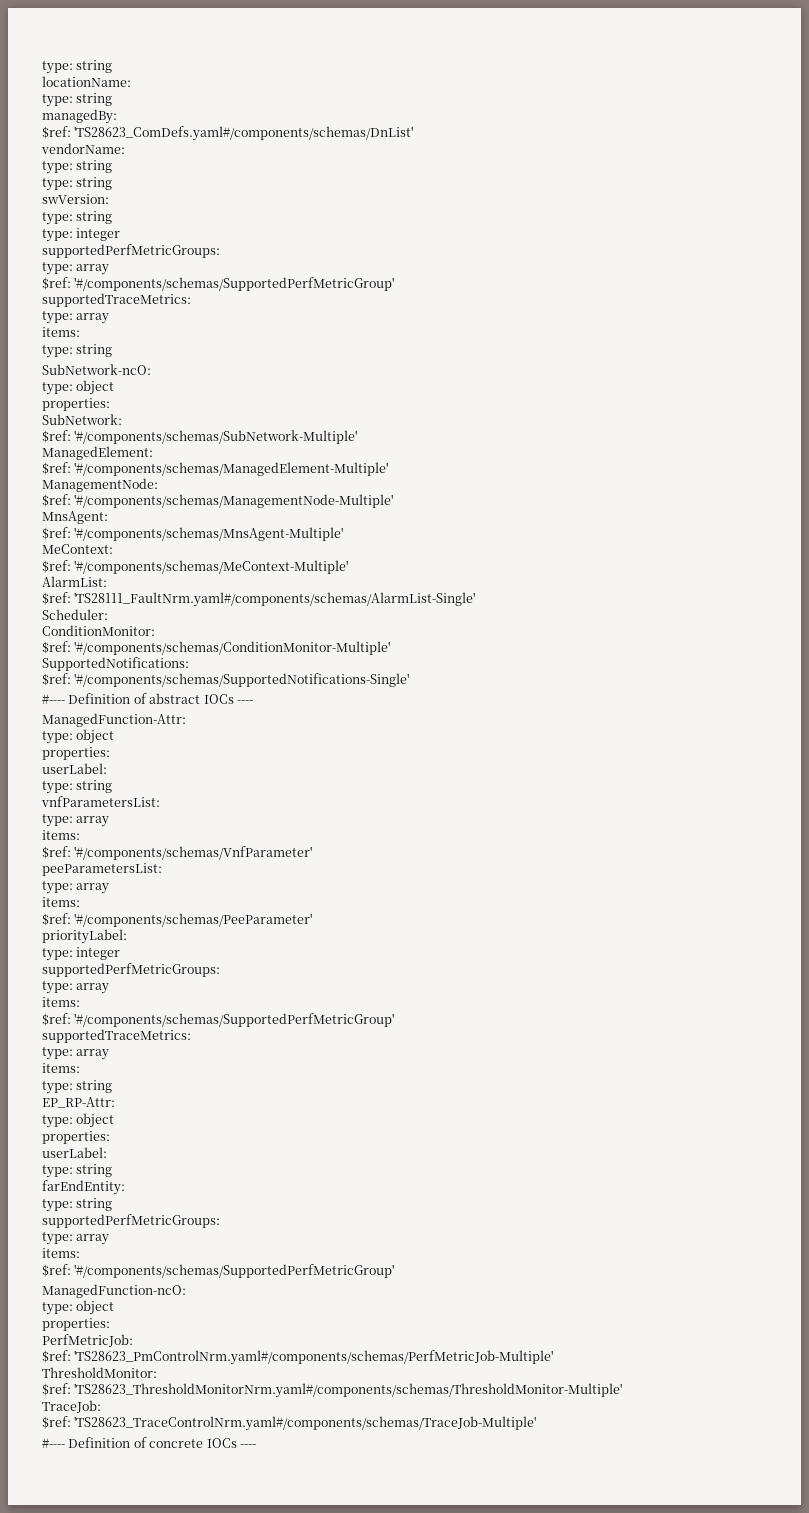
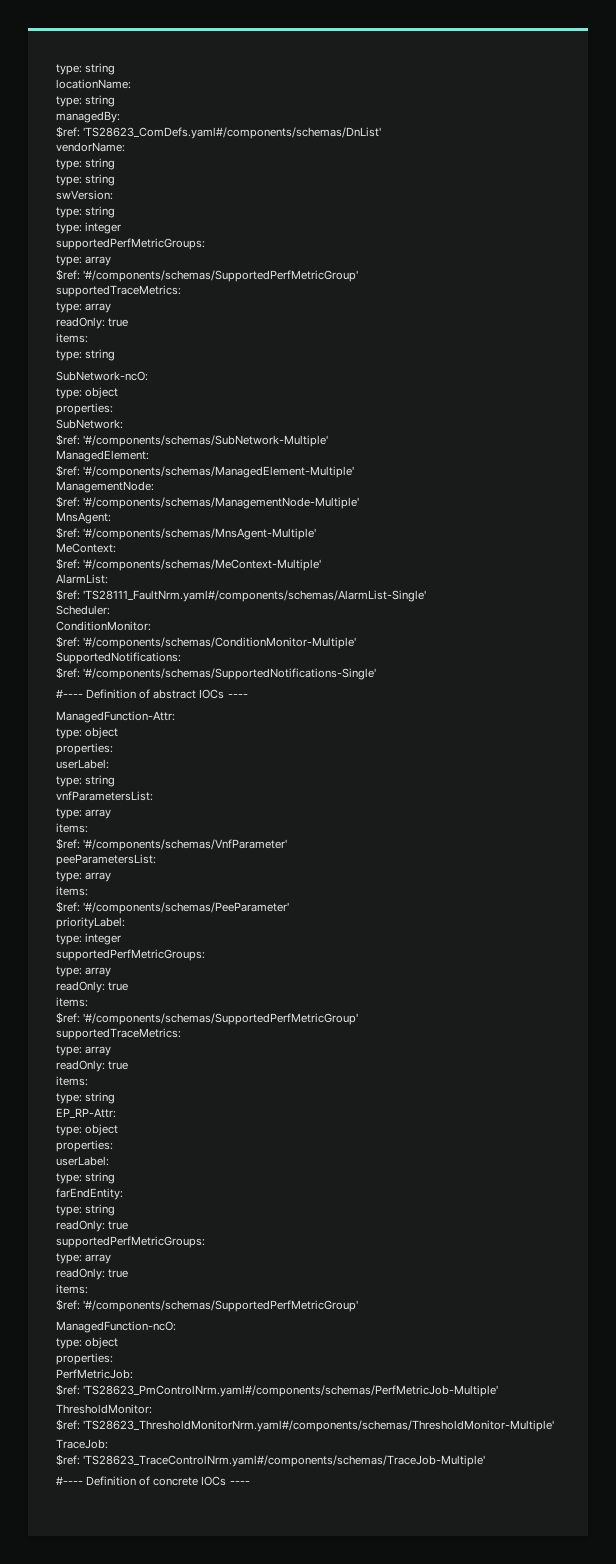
(110, 318) none -> [56,317,129,329] // readOnly: true
(110, 988) none -> [56,981,129,993] // readOnly: true
(110, 1054) none -> [56,1060,129,1072] // readOnly: true
[42,1214,220,1228] [42,1232,110,1245] // supportedPerfMetricGroups: // type: array -> [56,1220,129,1232] [56,1236,205,1248] [56,1253,112,1264] [56,1268,129,1280] // readOnly: true // supportedPerfMetricGroups: // type: array // readOnly: true

